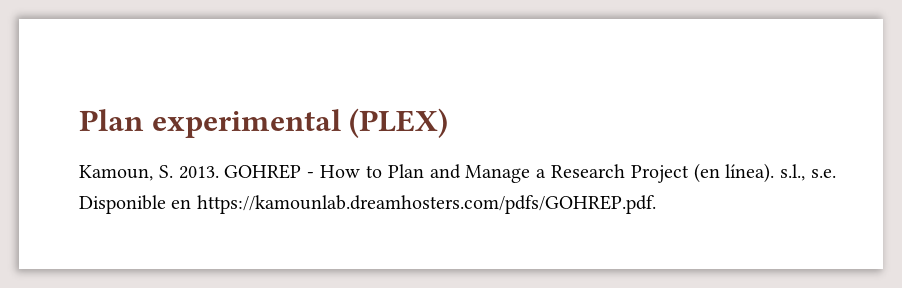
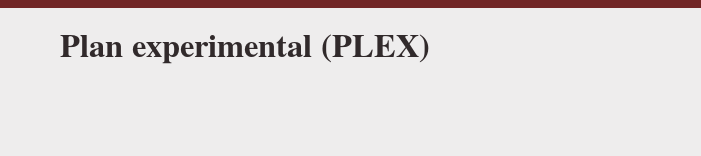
[79,163,836,183] [79,195,656,214] // Kamoun, S. 2013. GOHREP - How to Plan and Manage a Research Project (en línea). s.l., s.e. Disponible en https://kamounlab.dreamhosters.com/pdfs/GOHREP.pdf. -> (430, 48) none

